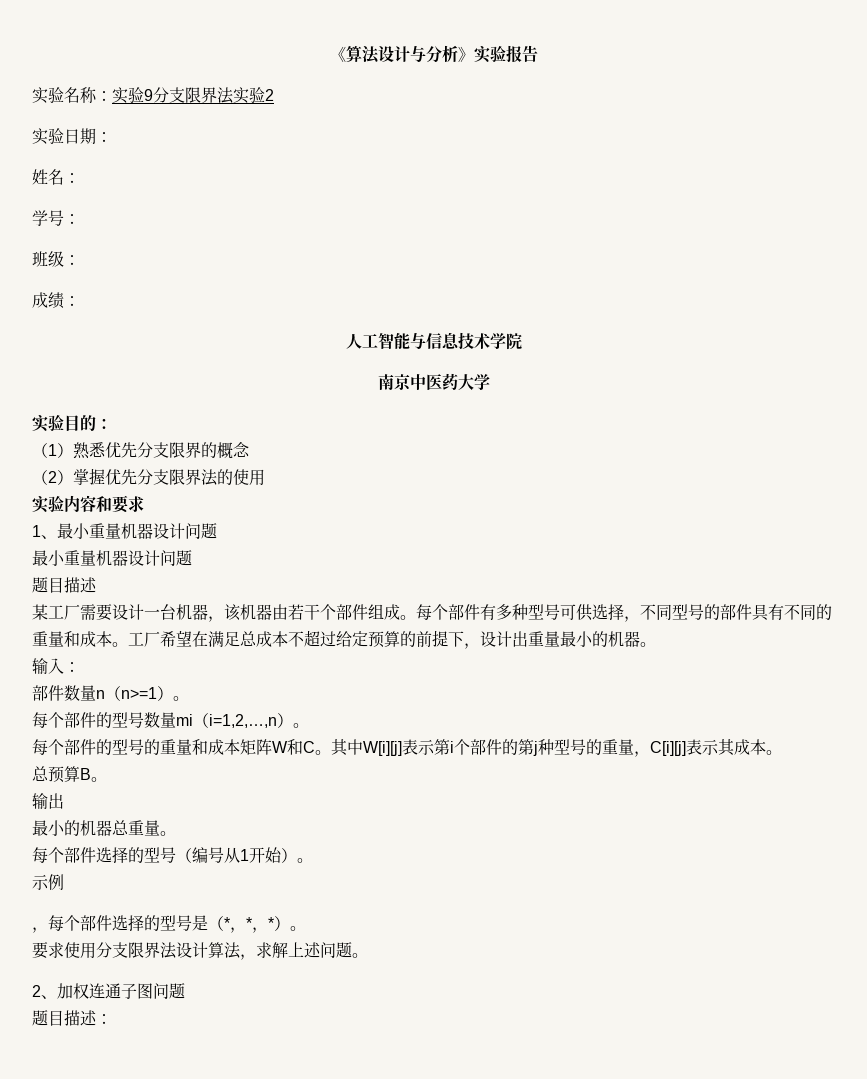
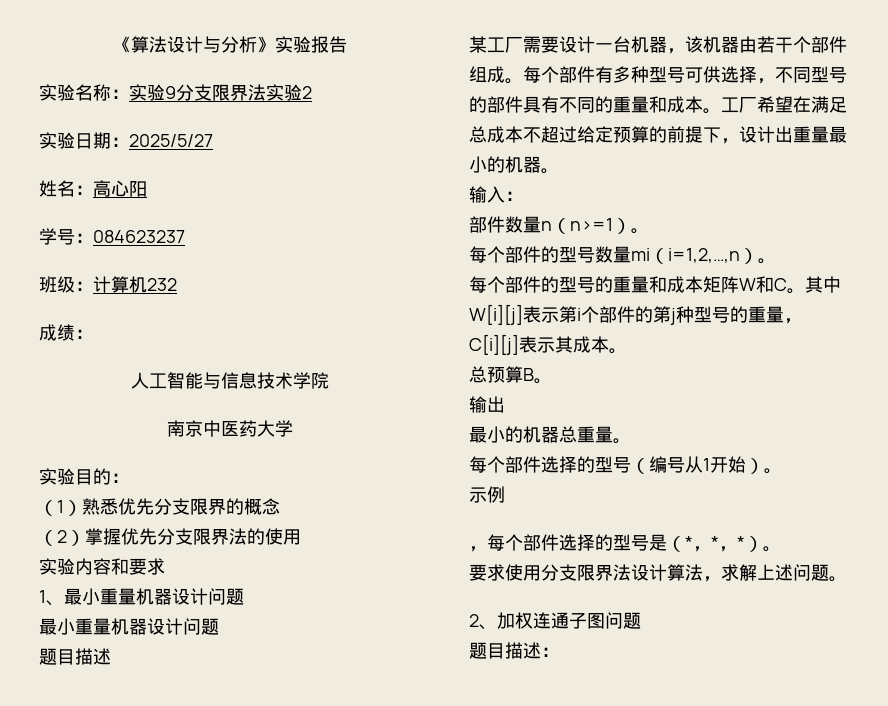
(112, 137) none -> [129,134,213,147] 2025/5/27
(80, 178) none -> [93,180,147,197] 高心阳
(80, 219) none -> [93,230,185,243] 084623237
(80, 260) none -> [93,276,177,293] 计算机232

